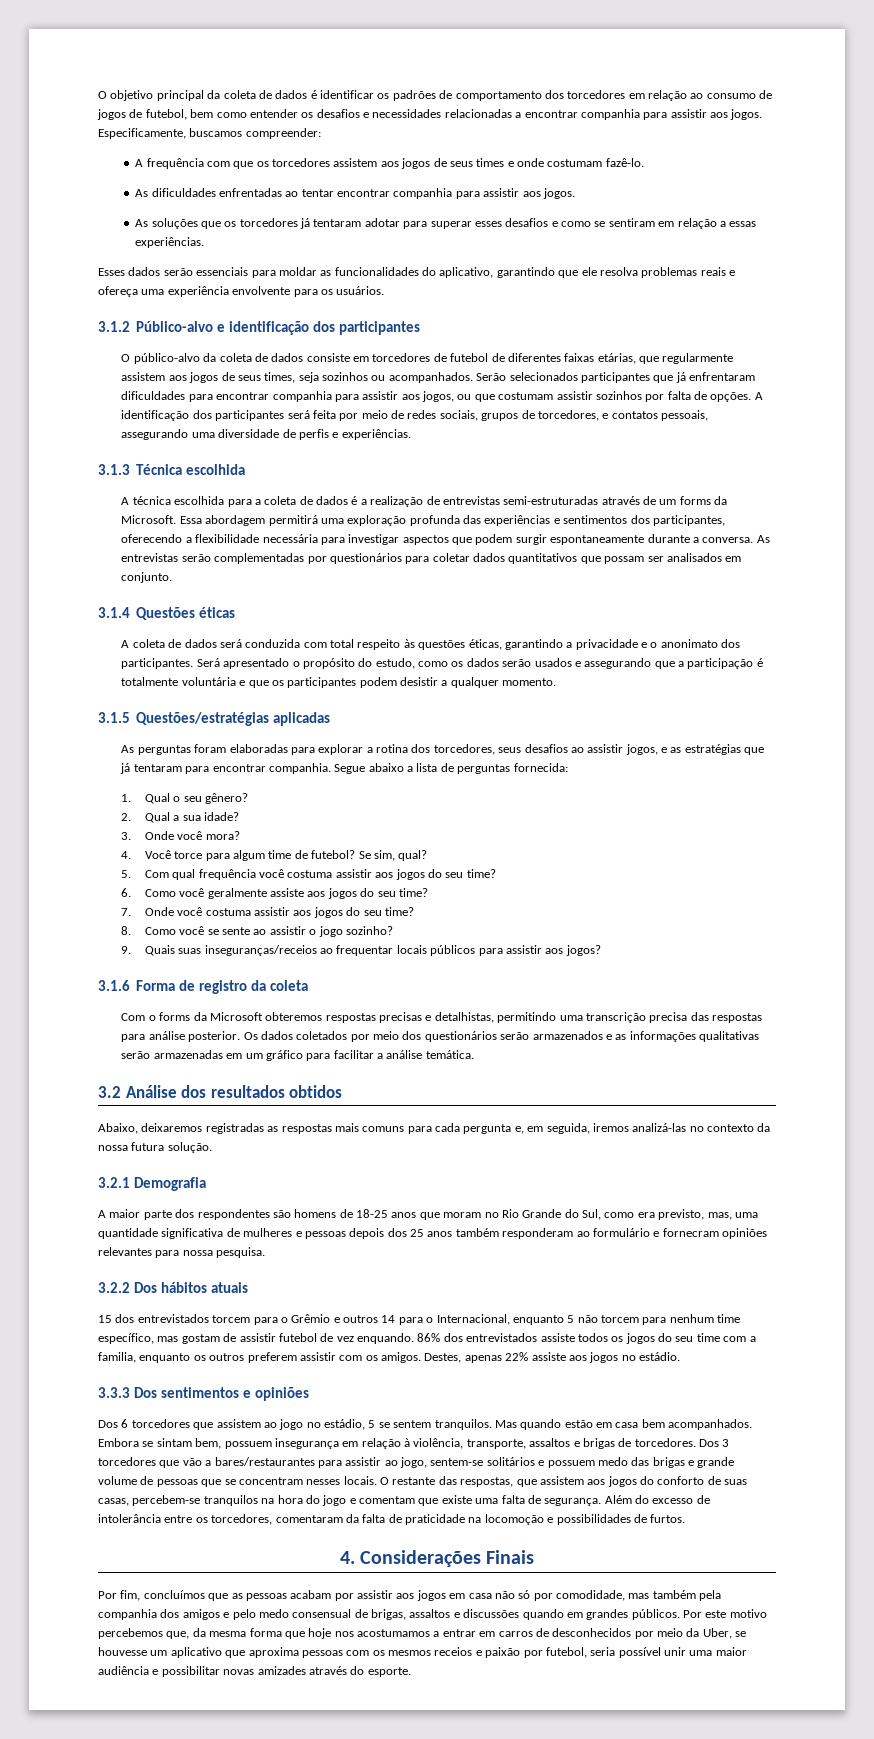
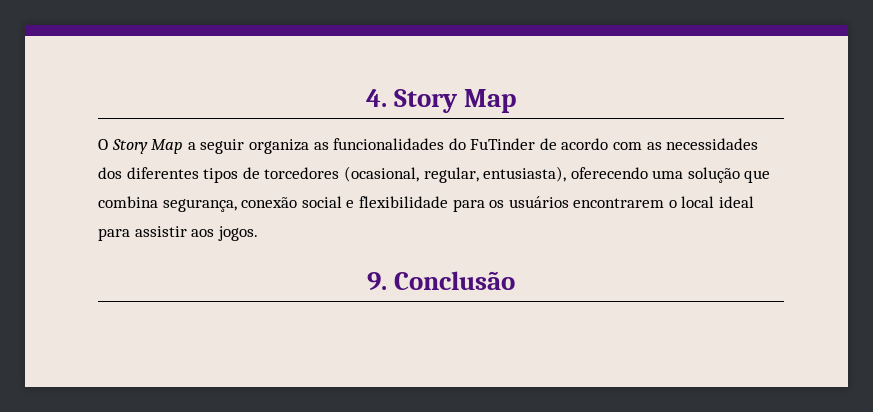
[98,90,773,101] [97,109,763,120] [98,128,321,139] [135,158,644,169] [135,188,575,199] [135,218,757,229] [135,237,205,248] [98,267,735,278] [98,286,385,297] [98,321,420,335] [121,353,734,364] [121,372,756,383] [121,391,763,402] [121,410,709,421] [121,429,411,440] [98,464,246,475] [121,496,728,507] [121,515,725,526] [121,534,770,545] [121,553,742,564] [121,572,173,583] [98,607,236,620] [121,639,741,650] [121,658,763,669] [121,677,557,688] [98,712,331,726] [121,744,765,755] [120,763,568,774] [121,793,249,804] [121,812,240,823] [121,831,240,840] [121,850,428,861] [121,869,496,880] [121,888,428,899] [121,907,414,918] [121,926,393,937] [121,945,601,956] [98,980,308,994] [121,1012,763,1023] [121,1031,760,1042] [121,1050,474,1061] [98,1085,343,1098] [98,1123,771,1134] [98,1142,212,1153] [98,1177,206,1191] [98,1209,758,1220] [98,1228,767,1239] [98,1247,266,1258] [98,1282,248,1293] [98,1314,741,1325] [98,1333,756,1344] [98,1352,680,1363] [98,1387,309,1401] [98,1419,753,1430] [98,1438,730,1449] [98,1457,735,1468] [98,1476,748,1487] [98,1495,710,1506] [98,1514,686,1525] [339,1550,535,1567] [98,1590,722,1601] [98,1609,767,1620] [98,1628,747,1639] [98,1647,747,1658] [98,1666,411,1677] O objetivo principal da coleta de dados é identificar os padrões de comportamento dos torcedores em relação ao consumo de jogos de futebol, bem como entender os desafios e necessidades relacionadas a encontrar companhia para assistir aos jogos. Especificamente, buscamos compreender: // A frequência com que os torcedores assistem aos jogos de seus times e onde costumam fazê-lo. // As dificuldades enfrentadas ao tentar encontrar companhia para assistir aos jogos. // As soluções que os torcedores já tentaram adotar para superar esses desafios e como se sentiram em relação a essas experiências. // Esses dados serão essenciais para moldar as funcionalidades do aplicativo, garantindo que ele resolva problemas reais e ofereça uma experiência envolvente para os usuários. // 3.1.2 Público-alvo e identificação dos participantes // O público-alvo da coleta de dados consiste em torcedores de futebol de diferentes faixas etárias, que regularmente assistem aos jogos de seus times, seja sozinhos ou acompanhados. Serão selecionados participantes que já enfrentaram dificuldades para encontrar companhia para assistir aos jogos, ou que costumam assistir sozinhos por falta de opções. A identificação dos participantes será feita por meio de redes sociais, grupos de torcedores, e contatos pessoais, assegurando uma diversidade de perfis e experiências. // 3.1.3 Técnica escolhida // A técnica escolhida para a coleta de dados é a realização de entrevistas semi-estruturadas através de um forms da Microsoft. Essa abordagem permitirá uma exploração profunda das experiências e sentimentos dos participantes, oferecendo a flexibilidade necessária para investigar aspectos que podem surgir espontaneamente durante a conversa. As entrevistas serão complementadas por questionários para coletar dados quantitativos que possam ser analisados em conjunto. // 3.1.4 Questões éticas // A coleta de dados será conduzida com total respeito às questões éticas, garantindo a privacidade e o anonimato dos participantes. Será apresentado o propósito do estudo, como os dados serão usados e assegurando que a participação é totalmente voluntária e que os participantes podem desistir a qualquer momento. // 3.1.5 Questões/estratégias aplicadas // As perguntas foram elaboradas para explorar a rotina dos torcedores, seus desafios ao assistir jogos, e as estratégias que já tentaram para encontrar companhia. Segue abaixo a lista de perguntas fornecida: // 1. Qual o seu gênero? // 2. Qual a sua idade? // 3. Onde você mora? // 4. Você torce para algum time de futebol? Se sim, qual? // 5. Com qual frequência você costuma assistir aos jogos do seu time? // 6. Como você geralmente assiste aos jogos do seu time? // 7. Onde você costuma assistir aos jogos do seu time? // 8. Como você se sente ao assistir o jogo sozinho? // 9. Quais suas inseguranças/receios ao frequentar locais públicos para assistir aos jogos? // 3.1.6 Forma de registro da coleta // Com o forms da Microsoft obteremos respostas precisas e detalhistas, permitindo uma transcrição precisa das respostas para análise posterior. Os dados coletados por meio dos questionários serão armazenados e as informações qualitativas serão armazenadas em um gráfico para facilitar a análise temática. // 3.2 Análise dos resultados obtidos // Abaixo, deixaremos registradas as respostas mais comuns para cada pergunta e, em seguida, iremos analizá-las no contexto da nossa futura solução. // 3.2.1 Demografia // A maior parte dos respondentes são homens de 18-25 anos que moram no Rio Grande do Sul, como era previsto, mas, uma quantidade significativa de mulheres e pessoas depois dos 25 anos também responderam ao formulário e fornecram opiniões relevantes para nossa pesquisa. // 3.2.2 Dos hábitos atuais // 15 dos entrevistados torcem para o Grêmio e outros 14 para o Internacional, enquanto 5 não torcem para nenhum time específico, mas gostam de assistir futebol de vez enquando. 86% dos entrevistados assiste todos os jogos do seu time com a familia, enquanto os outros preferem assistir com os amigos. Destes, apenas 22% assiste aos jogos no estádio. // 3.3.3 Dos sentimentos e opiniões // Dos 6 torcedores que assistem ao jogo no estádio, 5 se sentem tranquilos. Mas quando estão em casa bem acompanhados. Embora se sintam bem, possuem insegurança em relação à violência, transporte, assaltos e brigas de torcedores. Dos 3 torcedores que vão a bares/restaurantes para assistir ao jogo, sentem-se solitários e possuem medo das brigas e grande volume de pessoas que se concentram nesses locais. O restante das respostas, que assistem aos jogos do conforto de suas casas, percebem-se tranquilos na hora do jogo e comentam que existe uma falta de segurança. Além do excesso de intolerância entre os torcedores, comentaram da falta de praticidade na locomoção e possibilidades de furtos. // 4. Considerações Finais // Por fim, concluímos que as pessoas acabam por assistir aos jogos em casa não só por comodidade, mas também pela companhia dos amigos e pelo medo consensual de brigas, assaltos e discussões quando em grandes públicos. Por este motivo percebemos que, da mesma forma que hoje nos acostumamos a entrar em carros de desconhecidos por meio da Uber, se houvesse um aplicativo que aproxima pessoas com os mesmos receios e paixão por futebol, seria possível unir uma maior audiência e possibilitar novas amizades através do esporte. -> [365,89,517,113] [98,138,759,154] [98,166,771,183] [98,196,755,212] [98,226,258,241] [366,271,516,290] 4. Story Map // O Story Map a seguir organiza as funcionalidades do FuTinder de acordo com as necessidades dos diferentes tipos de torcedores (ocasional, regular, entusiasta), oferecendo uma solução que combina segurança, conexão social e flexibilidade para os usuários encontrarem o local ideal para assistir aos jogos. // 9. Conclusão

